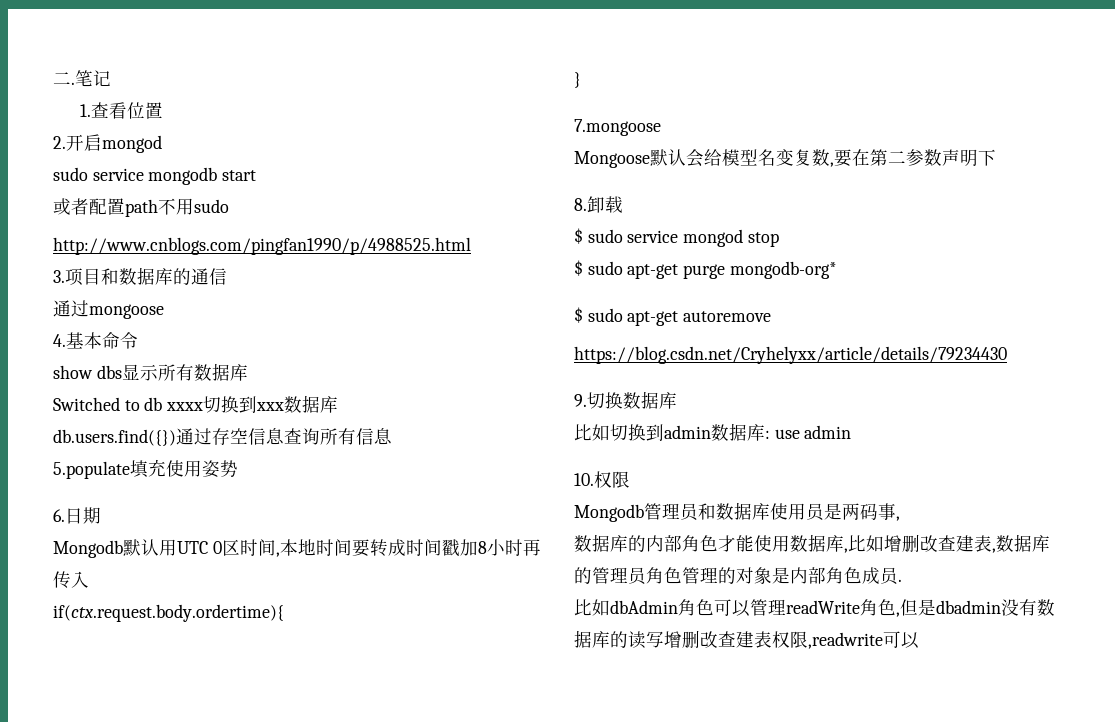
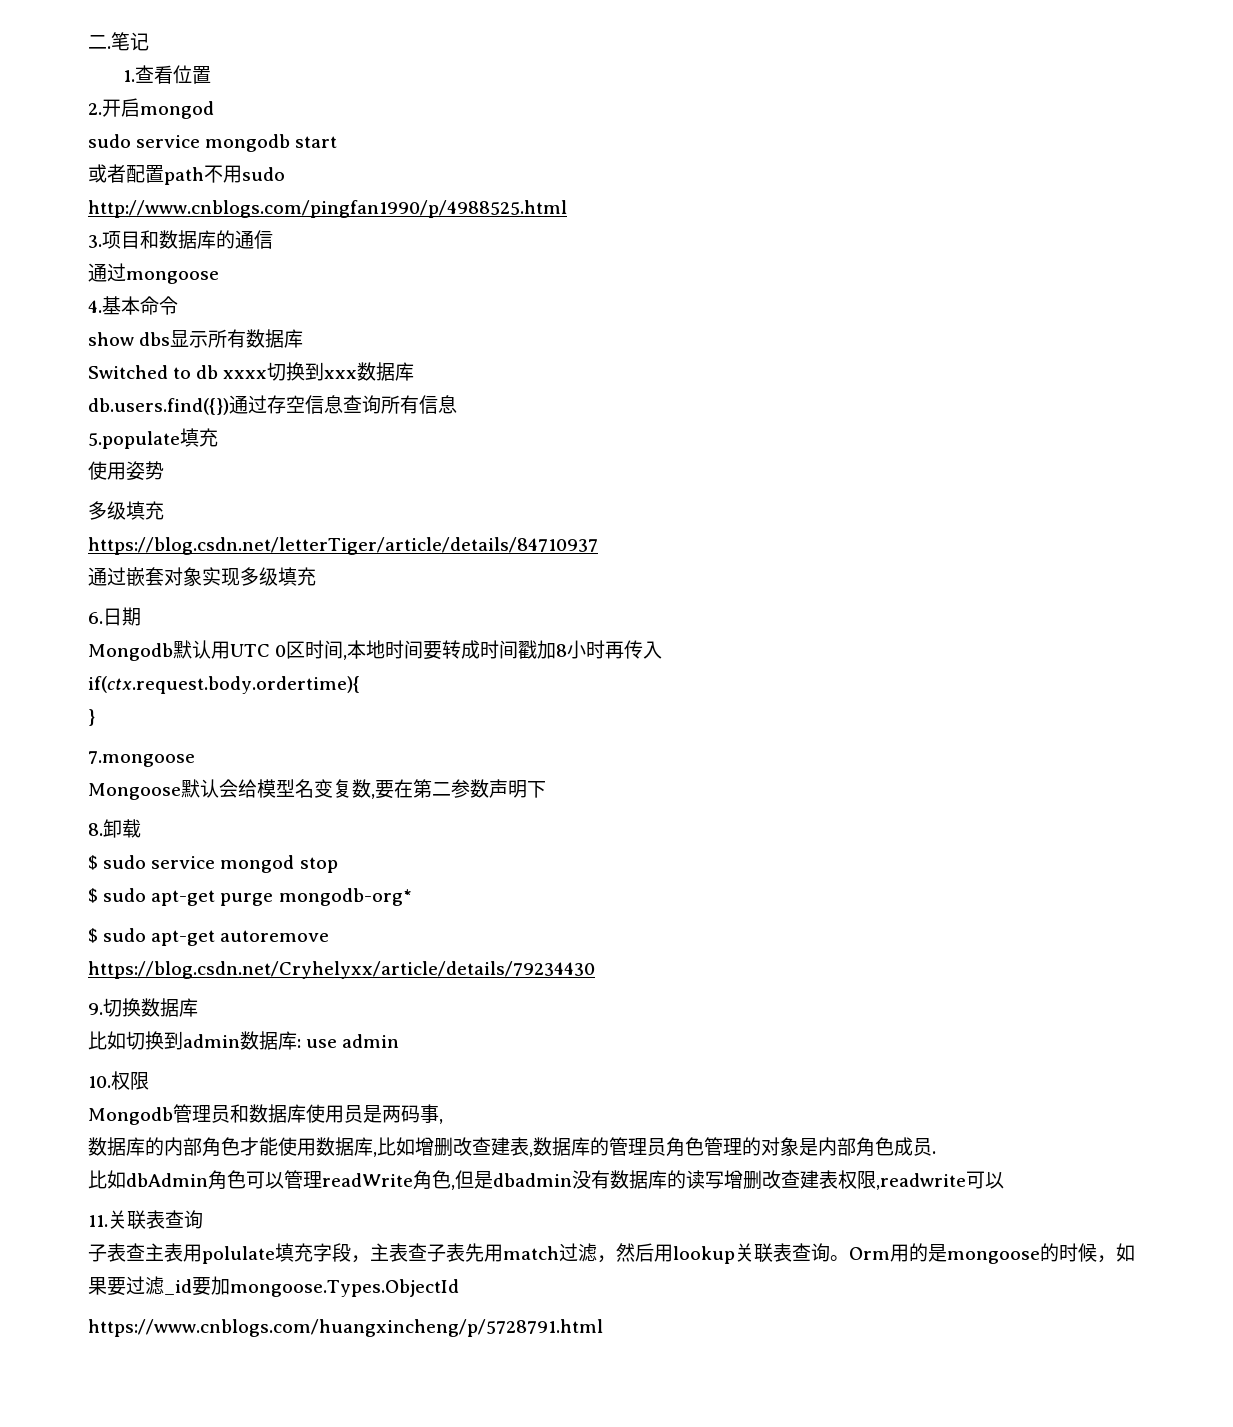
(166, 468) none -> (218, 437) //
(238, 468) none -> [88,501,164,520] [88,537,598,555] [88,567,316,586] // 多级填充 // https://blog.csdn.net/letterTiger/article/details/84710937 // 通过嵌套对象实现多级填充
(919, 640) none -> [88,1210,203,1229] [88,1243,1135,1264] [88,1276,459,1297] [88,1319,603,1337] // 11.关联表查询 // 子表查主表用polulate填充字段，主表查子表先用match过滤，然后用lookup关联表查询。Orm用的是mongoose的时候，如果要过滤_id要加mongoose.Types.ObjectId // https://www.cnblogs.com/huangxincheng/p/5728791.html

